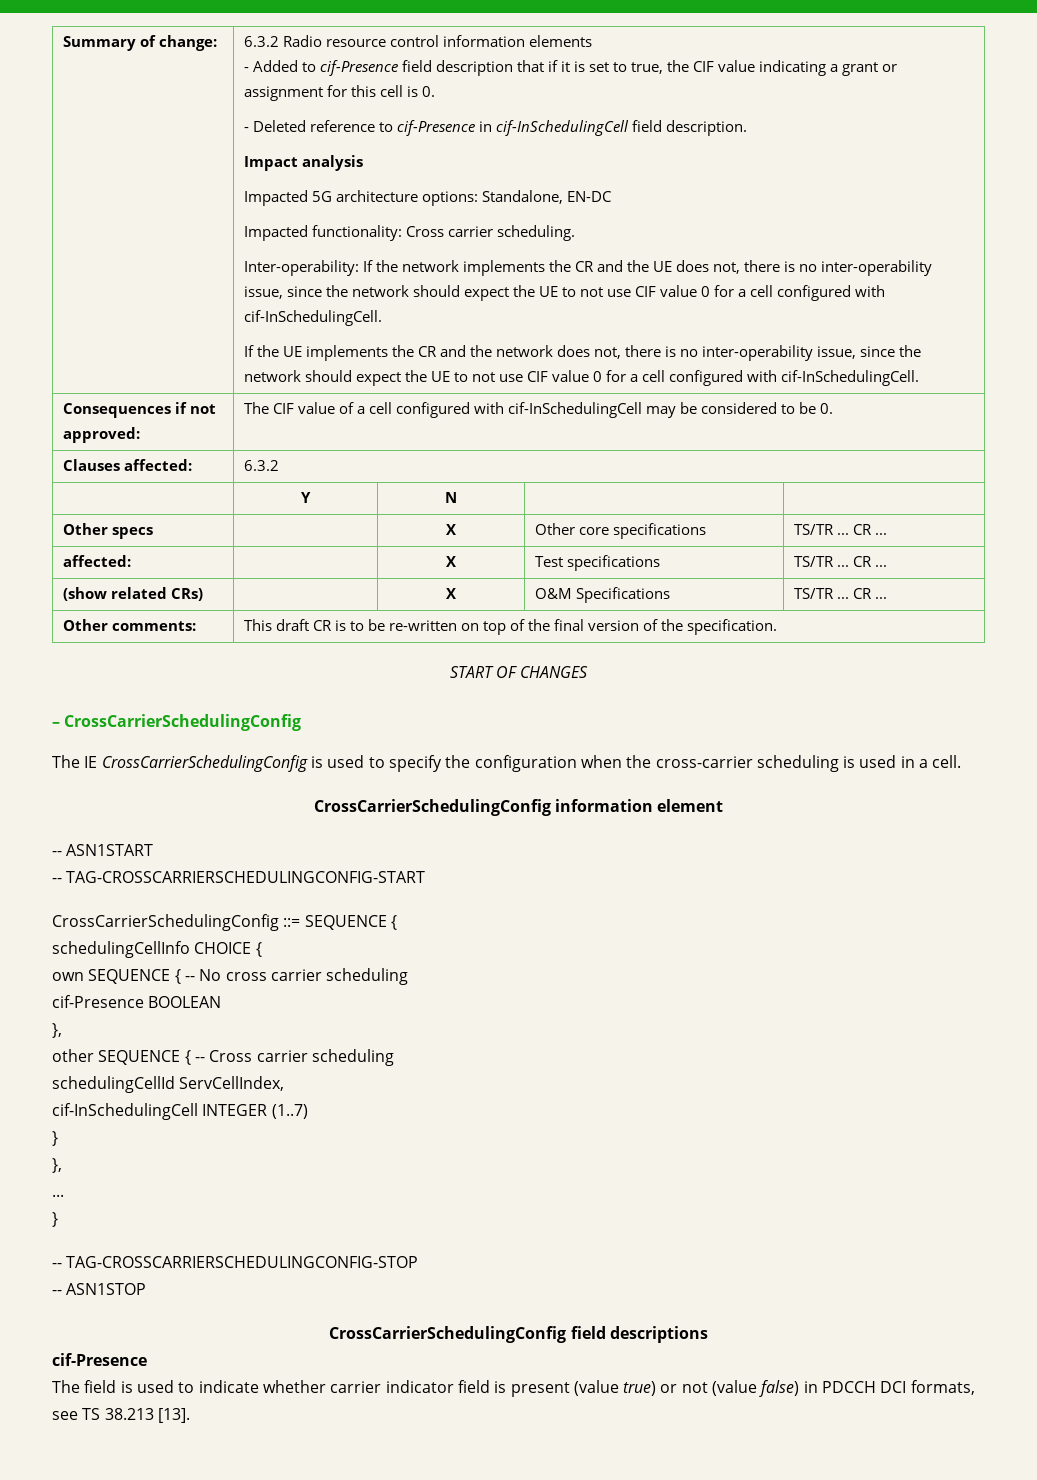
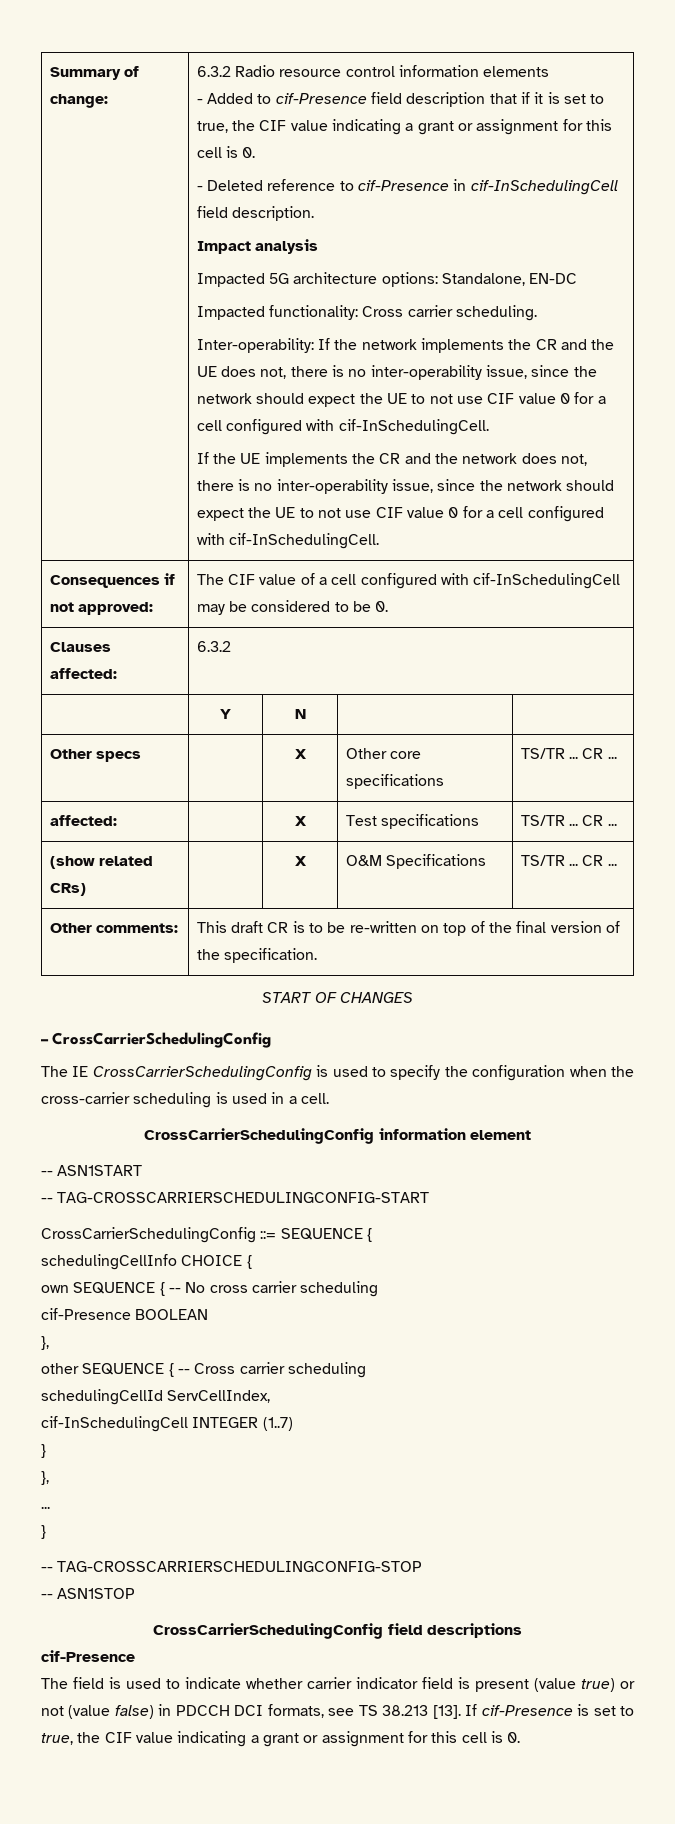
(190, 1415) none -> [465,1704,635,1716] [41,1731,521,1747] If cif-Presence is set to true, the CIF value indicating a grant or assignment for this cell is 0.

